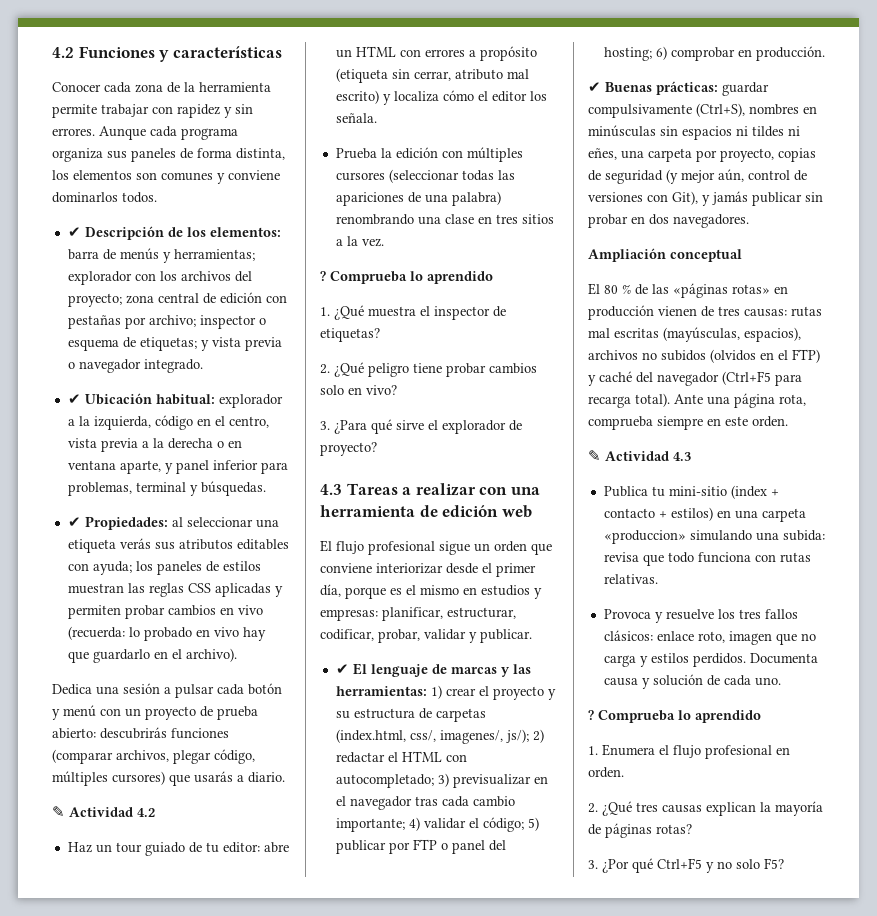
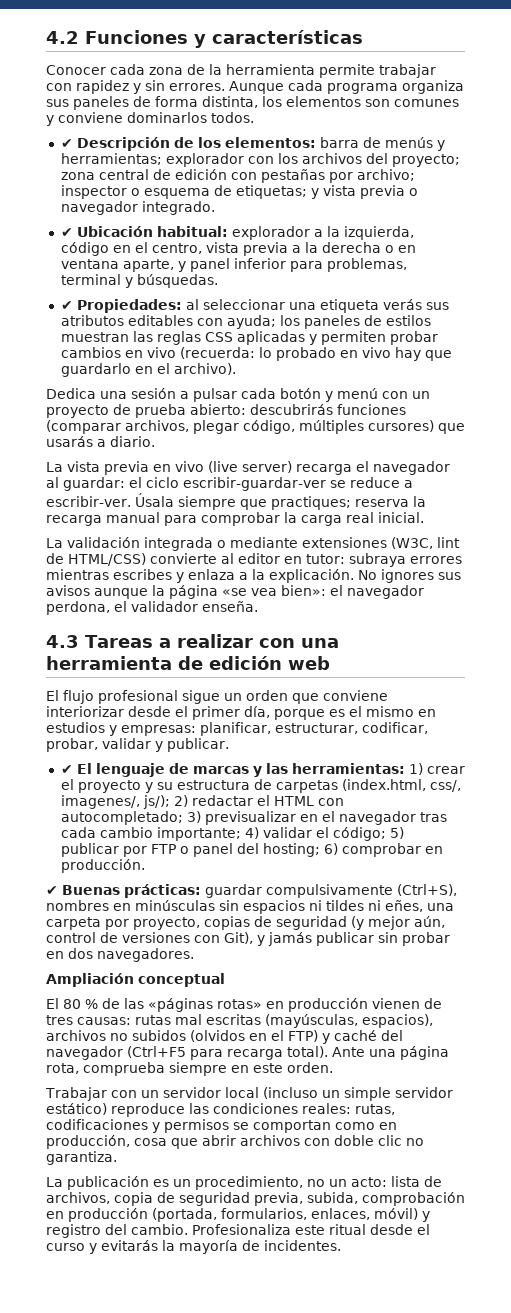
[52,806,155,817] [67,842,289,856] [335,46,537,61] [335,68,529,83] [335,90,547,105] [335,113,377,123] [335,147,523,162] [335,169,515,183] [335,191,501,206] [335,214,554,225] [335,236,384,247] [320,271,493,284] [320,305,506,320] [320,328,380,342] [320,362,537,377] [320,385,397,395] [320,419,522,434] [320,442,377,456] ✎ Actividad 4.2 // Haz un tour guiado de tu editor: abre un HTML con errores a propósito (etiqueta sin cerrar, atributo mal escrito) y localiza cómo el editor los señala. // Prueba la edición con múltiples cursores (seleccionar todas las apariciones de una palabra) renombrando una clase en tres sitios a la vez. // ? Comprueba lo aprendido // 1. ¿Qué muestra el inspector de etiquetas? // 2. ¿Qué peligro tiene probar cambios solo en vivo? // 3. ¿Para qué sirve el explorador de proyecto? -> [46,461,450,475] [46,477,413,491] [46,493,426,510] [46,512,424,526] [46,537,460,551] [46,553,462,567] [46,569,461,583] [46,585,424,599] [46,601,258,615] La vista previa en vivo (live server) recarga el navegador al guardar: el ciclo escribir-guardar-ver se reduce a escribir-ver. Úsala siempre que practiques; reserva la recarga manual para comprobar la carga real inicial. // La validación integrada o mediante extensiones (W3C, lint de HTML/CSS) convierte al editor en tutor: subraya errores mientras escribes y enlaza a la explicación. No ignores sus avisos aunque la página «se vea bien»: el navegador perdona, el validador enseña.
[588,450,691,461] [603,485,779,499] [603,507,806,522] [603,530,825,544] [603,552,811,566] [603,574,658,584] [603,609,798,623] [603,630,816,645] [603,653,818,667] [603,674,781,689] [588,710,761,723] [588,744,790,759] [588,767,624,778] [588,801,823,816] [588,823,692,838] [588,858,784,873] ✎ Actividad 4.3 // Publica tu mini-sitio (index + contacto + estilos) en una carpeta «produccion» simulando una subida: revisa que todo funciona con rutas relativas. // Provoca y resuelve los tres fallos clásicos: enlace roto, imagen que no carga y estilos perdidos. Documenta causa y solución de cada uno. // ? Comprueba lo aprendido // 1. Enumera el flujo profesional en orden. // 2. ¿Qué tres causas explican la mayoría de páginas rotas? // 3. ¿Por qué Ctrl+F5 y no solo F5? -> [45,1087,453,1101] [46,1103,395,1117] [46,1119,397,1133] [46,1135,424,1149] [46,1151,117,1165] [46,1176,442,1190] [46,1192,465,1206] [46,1208,430,1222] [46,1224,430,1238] [46,1240,341,1254] Trabajar con un servidor local (incluso un simple servidor estático) reproduce las condiciones reales: rutas, codificaciones y permisos se comportan como en producción, cosa que abrir archivos con doble clic no garantiza. // La publicación es un procedimiento, no un acto: lista de archivos, copia de seguridad previa, subida, comprobación en producción (portada, formularios, enlaces, móvil) y registro del cambio. Profesionaliza este ritual desde el curso y evitarás la mayoría de incidentes.

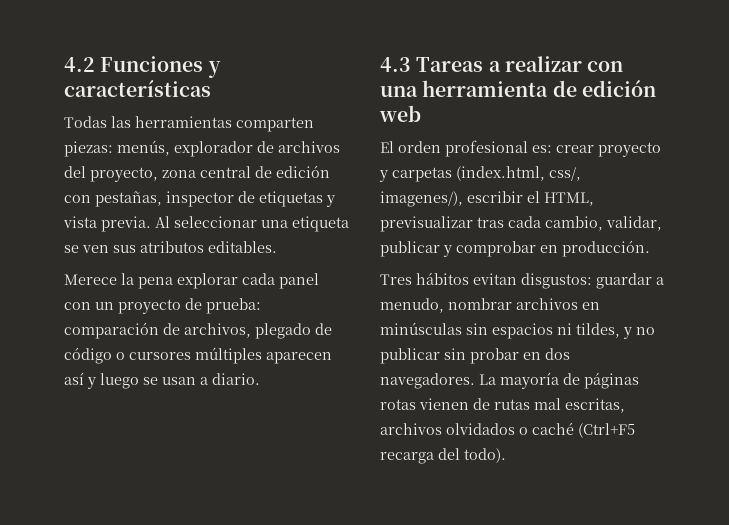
[46,64,436,78] [46,80,464,94] [46,96,459,110] [46,112,254,126] [60,137,445,151] [60,153,298,167] Conocer cada zona de la herramienta permite trabajar con rapidez y sin errores. Aunque cada programa organiza sus paneles de forma distinta, los elementos son comunes y conviene dominarlos todos. // ✔ Descripción de los elementos: barra de menús y herramientas; explorador con los -> [64,116,314,132] [64,140,274,157] Todas las herramientas comparten piezas: menús, explorador de
[391,154,460,167] proyecto; -> [90,167,158,182] proyecto,
[260,169,415,183] [60,185,418,199] [60,201,215,215] [60,226,414,240] [60,242,416,256] [60,258,407,272] [60,274,218,288] [60,299,449,313] [60,315,431,329] [60,331,438,345] [60,347,452,361] [60,363,236,377] [46,388,430,402] [46,404,406,418] [46,420,465,434] [46,436,155,447] [46,461,450,475] [46,477,413,491] [46,493,426,510] [46,512,424,526] [46,537,460,551] [46,553,462,567] [46,569,461,583] [46,585,424,599] [46,601,258,615] pestañas por archivo; inspector o esquema de etiquetas; y vista previa o navegador integrado. // ✔ Ubicación habitual: explorador a la izquierda, código en el centro, vista previa a la derecha o en ventana aparte, y panel inferior para problemas, terminal y búsquedas. // ✔ Propiedades: al seleccionar una etiqueta verás sus atributos editables con ayuda; los paneles de estilos muestran las reglas CSS aplicadas y permiten probar cambios en vivo (recuerda: lo probado en vivo hay que guardarlo en el archivo). // Dedica una sesión a pulsar cada botón y menú con un proyecto de prueba abierto: descubrirás funciones (comparar archivos, plegar código, múltiples cursores) que usarás a diario. // La vista previa en vivo (live server) recarga el navegador al guardar: el ciclo escribir-guardar-ver se reduce a escribir-ver. Úsala siempre que practiques; reserva la recarga manual para comprobar la carga real inicial. // La validación integrada o mediante extensiones (W3C, lint de HTML/CSS) convierte al editor en tutor: subraya errores mientras escribes y enlaza a la explicación. No ignores sus avisos aunque la página «se vea bien»: el navegador perdona, el validador enseña. -> [95,191,335,207] [63,216,349,232] [64,241,277,253] [64,273,319,289] [64,298,261,314] [64,322,332,339] [64,347,332,364] [64,372,260,389] pestañas, inspector de etiquetas y vista previa. Al seleccionar una etiqueta se ven sus atributos editables. // Merece la pena explorar cada panel con un proyecto de prueba: comparación de archivos, plegado de código o cursores múltiples aparecen así y luego se usan a diario.
[63,690,388,704] [46,706,436,720] [46,722,428,736] [46,738,229,752] [60,763,465,777] [60,779,461,793] [60,795,344,809] [60,811,447,825] [60,827,404,841] [60,843,443,857] [60,859,145,873] [46,884,457,898] [46,900,109,911] flujo profesional sigue un orden que conviene interiorizar desde el primer día, porque es el mismo en estudios y empresas: planificar, estructurar, codificar, probar, validar y publicar. // ✔ El lenguaje de marcas y las herramientas: 1) crear el proyecto y su estructura de carpetas (index.html, css/, imagenes/, js/); 2) redactar el HTML con autocompletado; 3) previsualizar en el navegador tras cada cambio importante; 4) validar el código; 5) publicar por FTP o panel del hosting; 6) comprobar en producción. // ✔ Buenas prácticas: guardar compulsivamente (Ctrl+S), nombres -> [398,140,661,157] [379,166,581,182] [380,191,594,207] [380,216,662,232] [380,240,650,257] [380,272,664,289] [380,298,578,313] orden profesional es: crear proyecto y carpetas (index.html, css/, imagenes/), escribir el HTML, previsualizar tras cada cambio, validar, publicar y comprobar en producción. // Tres hábitos evitan disgustos: guardar a menudo, nombrar archivos
[326,900,454,912] [46,916,445,930] [46,932,312,946] tildes ni eñes, una carpeta por proyecto, copias de seguridad (y mejor aún, control de versiones con Git), y jamás -> [576,323,655,339] tildes, y no
[46,973,225,987] [46,998,442,1012] [46,1014,433,1028] [46,1030,403,1044] [46,1046,449,1060] [46,1062,333,1076] [45,1087,453,1101] [46,1103,395,1117] [46,1119,397,1133] [46,1135,424,1149] [46,1151,117,1165] [46,1176,442,1190] [46,1192,465,1206] [46,1208,430,1222] [46,1224,430,1238] [46,1240,341,1254] // Ampliación conceptual // El 80 % de las «páginas rotas» en producción vienen de tres causas: rutas mal escritas (mayúsculas, espacios), archivos no subidos (olvidos en el FTP) y caché del navegador (Ctrl+F5 para recarga total). Ante una página rota, comprueba siempre en este orden. // Trabajar con un servidor local (incluso un simple servidor estático) reproduce las condiciones reales: rutas, codificaciones y permisos se comportan como en producción, cosa que abrir archivos con doble clic no garantiza. // La publicación es un procedimiento, no un acto: lista de archivos, copia de seguridad previa, subida, comprobación en producción (portada, formularios, enlaces, móvil) y registro del cambio. Profesionaliza este ritual desde el curso y evitarás la mayoría de incidentes. -> [479,372,639,389] [380,398,625,413] [380,422,635,438] [380,448,506,464] La mayoría de páginas rotas vienen de rutas mal escritas, archivos olvidados o caché (Ctrl+F5 recarga del todo).

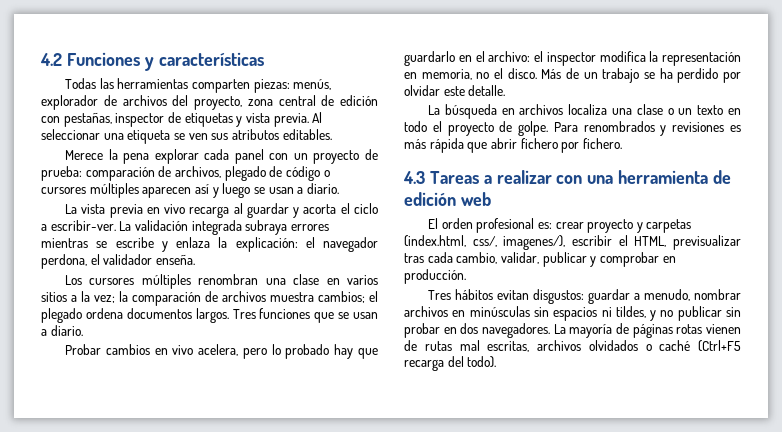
(260, 379) none -> [64,203,378,218] [41,220,329,235] [41,237,378,252] [41,254,195,269] [64,274,378,289] [41,291,378,306] [41,308,378,323] [41,325,83,336] [64,344,378,359] [404,51,741,66] [404,68,741,83] [404,85,506,96] [427,104,741,119] [404,121,741,136] [404,138,622,153] // La vista previa en vivo recarga al guardar y acorta el ciclo a escribir-ver. La validación integrada subraya errores mientras se escribe y enlaza la explicación: el navegador perdona, el validador enseña. // Los cursores múltiples renombran una clase en varios sitios a la vez; la comparación de archivos muestra cambios; el plegado ordena documentos largos. Tres funciones que se usan a diario. // Probar cambios en vivo acelera, pero lo probado hay que guardarlo en el archivo: el inspector modifica la representación en memoria, no el disco. Más de un trabajo se ha perdido por olvidar este detalle. // La búsqueda en archivos localiza una clase o un texto en todo el proyecto de golpe. Para renombrados y revisiones es más rápida que abrir fichero por fichero.

